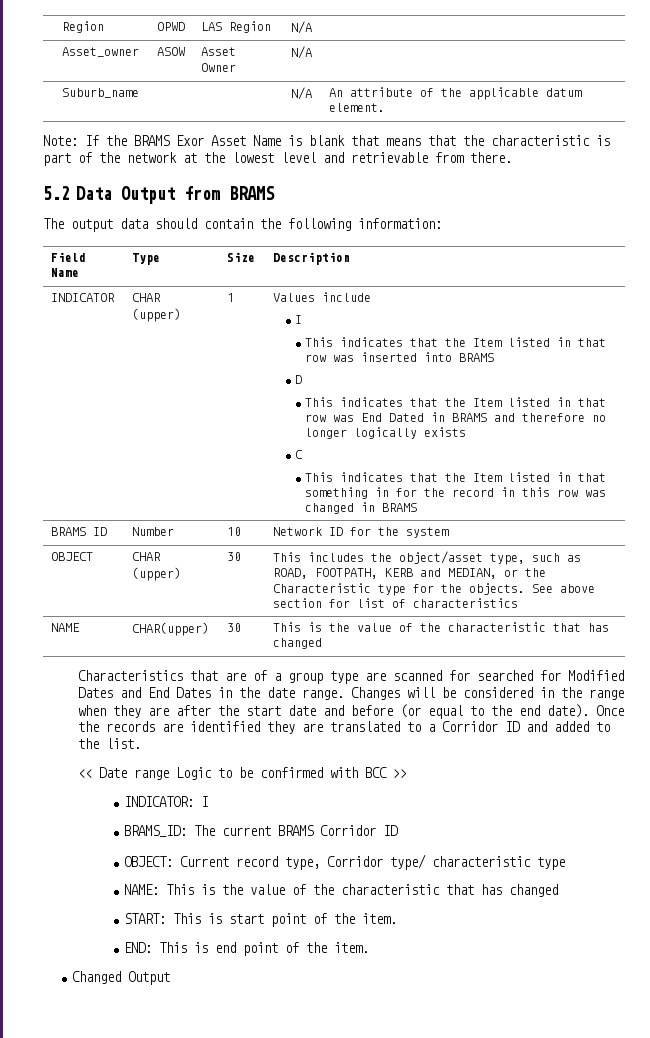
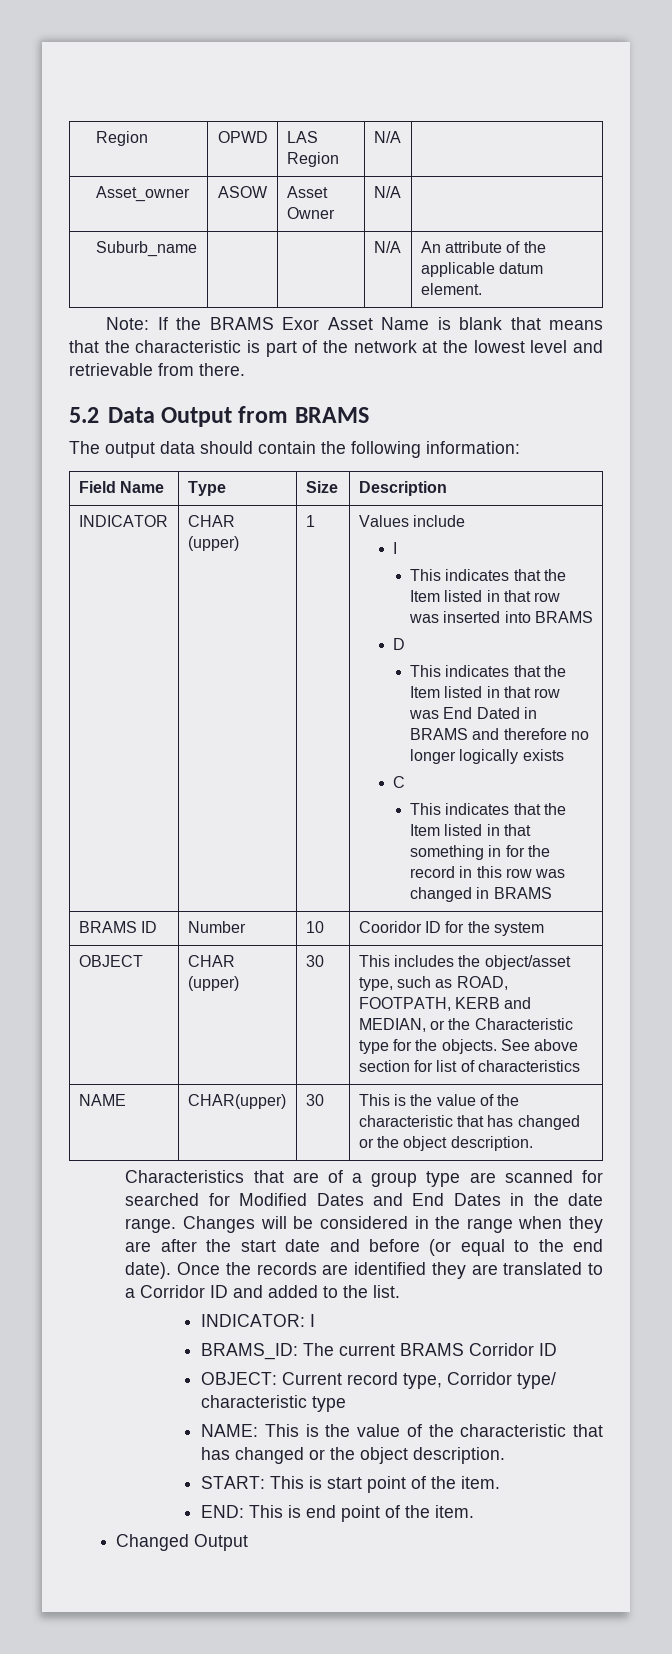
[273,527,323,536] Network -> [358,921,422,933] Cooridor
(323, 643) none -> [358,1136,533,1151] or the object description.
[77,767,407,780] // << Date range Logic to be confirmed with BCC >> -> (401, 1291) none
(559, 890) none -> [309,1447,506,1464] or the object description.

